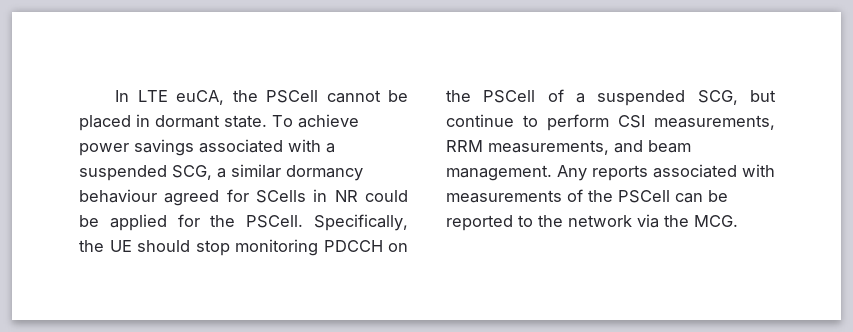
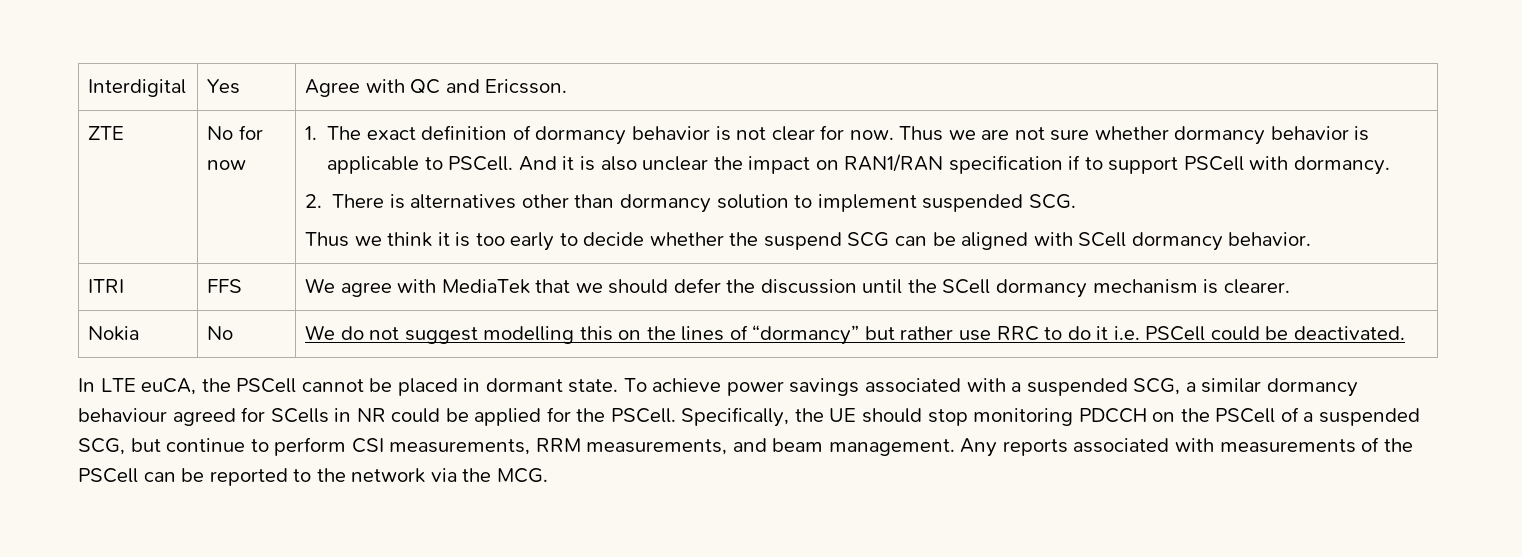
(115, 96) none -> [88,79,187,97] [207,79,241,94] [305,79,568,97] [88,126,125,140] [207,125,263,140] [207,160,247,170] [305,125,1370,145] [327,154,1390,175] [305,194,1076,213] [305,232,1312,251] [88,279,125,293] [207,279,243,293] [305,278,1290,298] [88,326,140,341] [207,326,234,340] [305,325,1405,345] Interdigital | Yes | Agree with QC and Ericsson. // ZTE | No for now | 1. The exact definition of dormancy behavior is not clear for now. Thus we are not sure whether dormancy behavior is applicable to PSCell. And it is also unclear the impact on RAN1/RAN specification if to support PSCell with dormancy. // 2. There is alternatives other than dormancy solution to implement suspended SCG. // Thus we think it is too early to decide whether the suspend SCG can be aligned with SCell dormancy behavior. // ITRI | FFS | We agree with MediaTek that we should defer the discussion until the SCell dormancy mechanism is clearer. // Nokia | No | We do not suggest modelling this on the lines of “dormancy” but rather use RRC to do it i.e. PSCell could be deactivated. //

